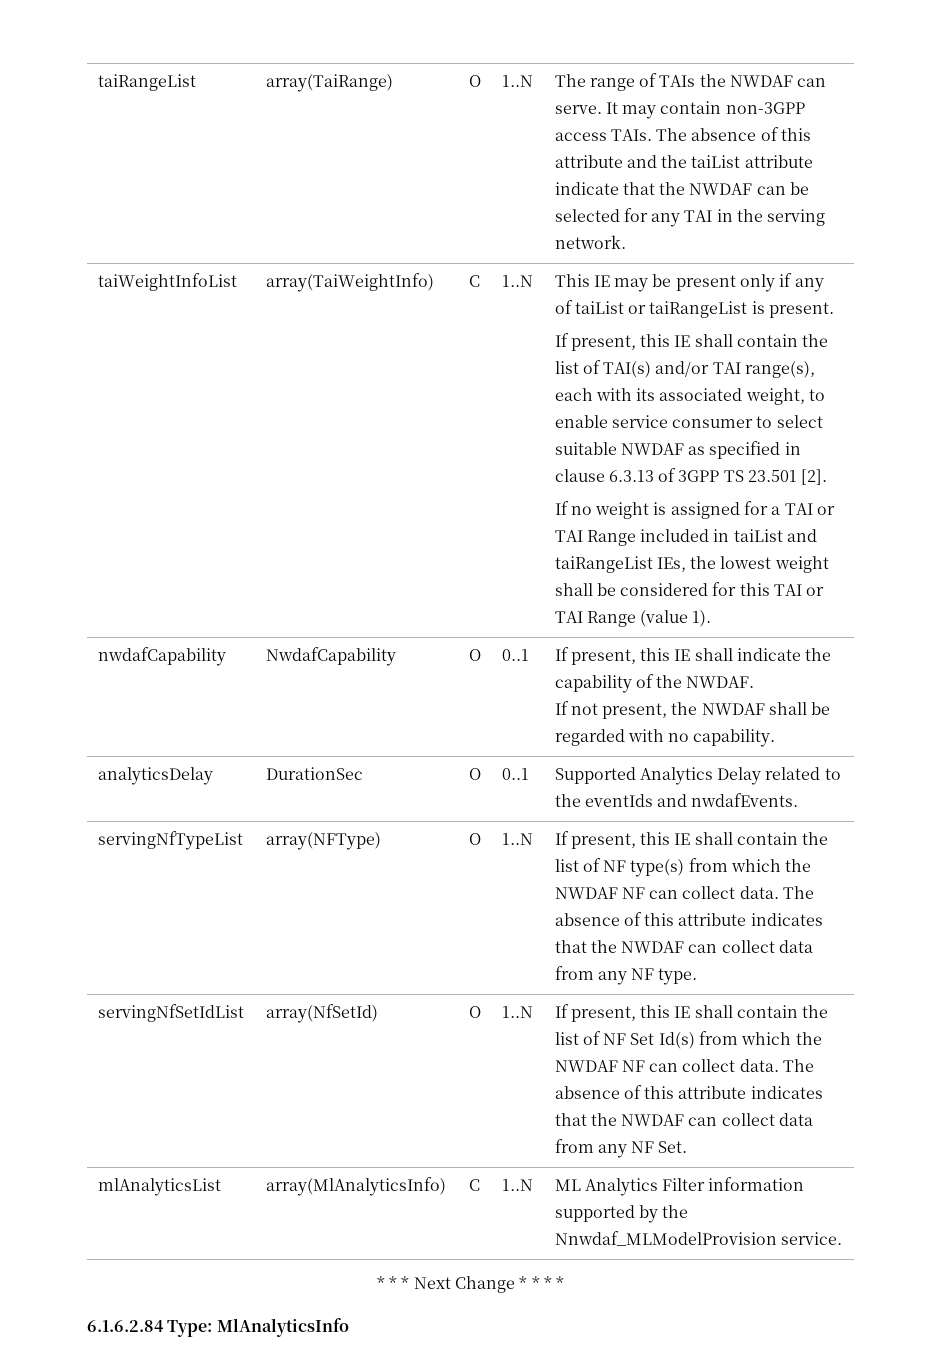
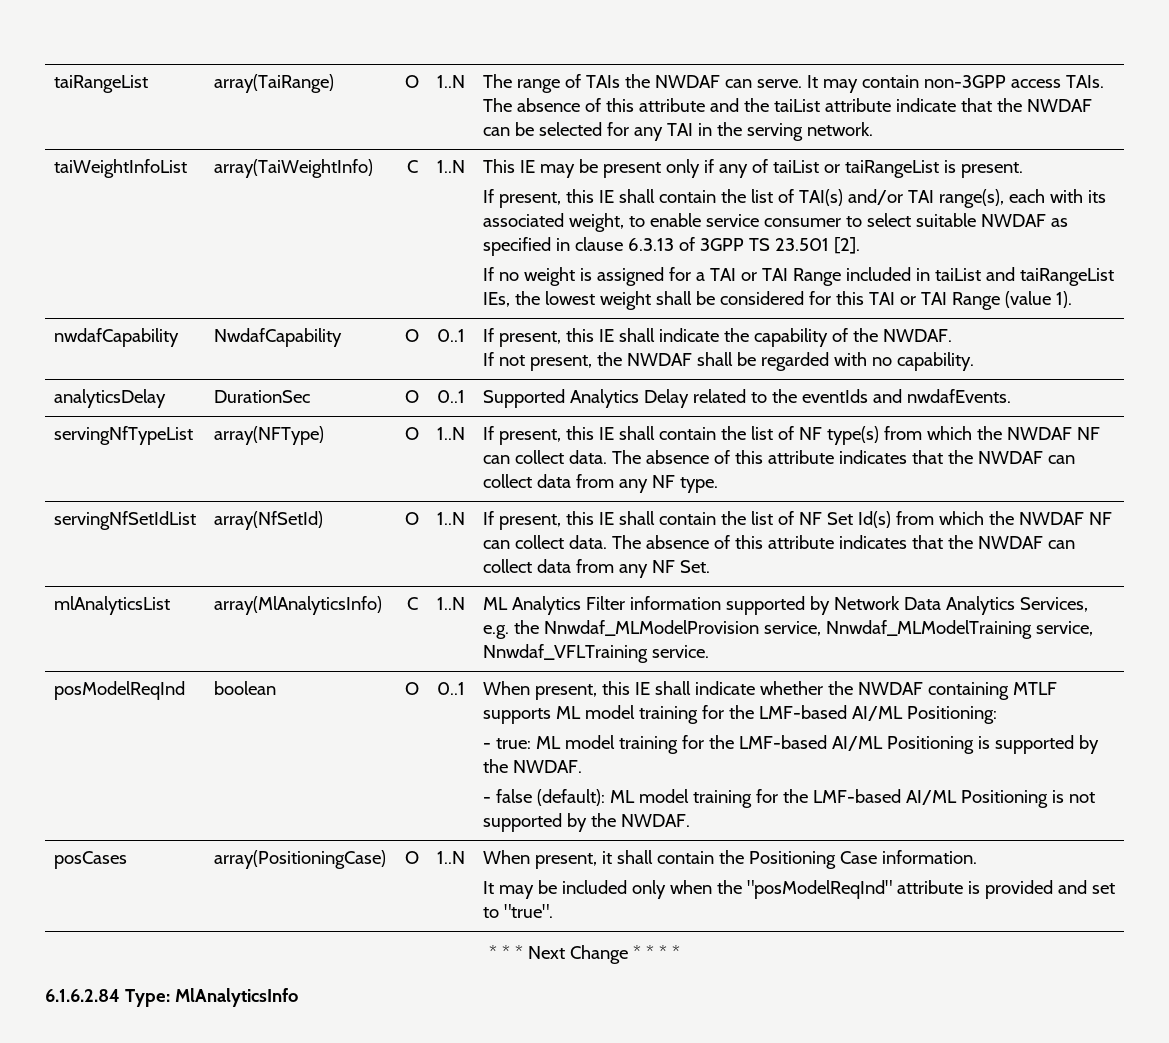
[662,1205,689,1218] [554,1231,842,1246] the Nnwdaf_MLModelProvision service. -> [833,596,1088,615] [482,620,1093,639] [482,644,709,663] [53,681,185,700] [213,681,276,695] [405,682,419,695] [436,682,465,695] [482,681,1057,700] [482,705,997,724] [482,735,1099,754] [482,759,582,773] [482,789,1095,808] [482,813,690,832] [53,851,127,869] [213,850,386,869] [405,851,419,864] [436,851,465,864] [482,850,977,869] [482,880,1115,899] [482,904,553,918] Network Data Analytics Services, e.g. the Nnwdaf_MLModelProvision service, Nnwdaf_MLModelTraining service, Nnwdaf_VFLTraining service. // posModelReqInd | boolean | O | 0..1 | When present, this IE shall indicate whether the NWDAF containing MTLF supports ML model training for the LMF-based AI/ML Positioning: // - true: ML model training for the LMF-based AI/ML Positioning is supported by the NWDAF. // - false (default): ML model training for the LMF-based AI/ML Positioning is not supported by the NWDAF. // posCases | array(PositioningCase) | O | 1..N | When present, it shall contain the Positioning Case information. // It may be included only when the "posModelReqInd" attribute is provided and set to "true".

